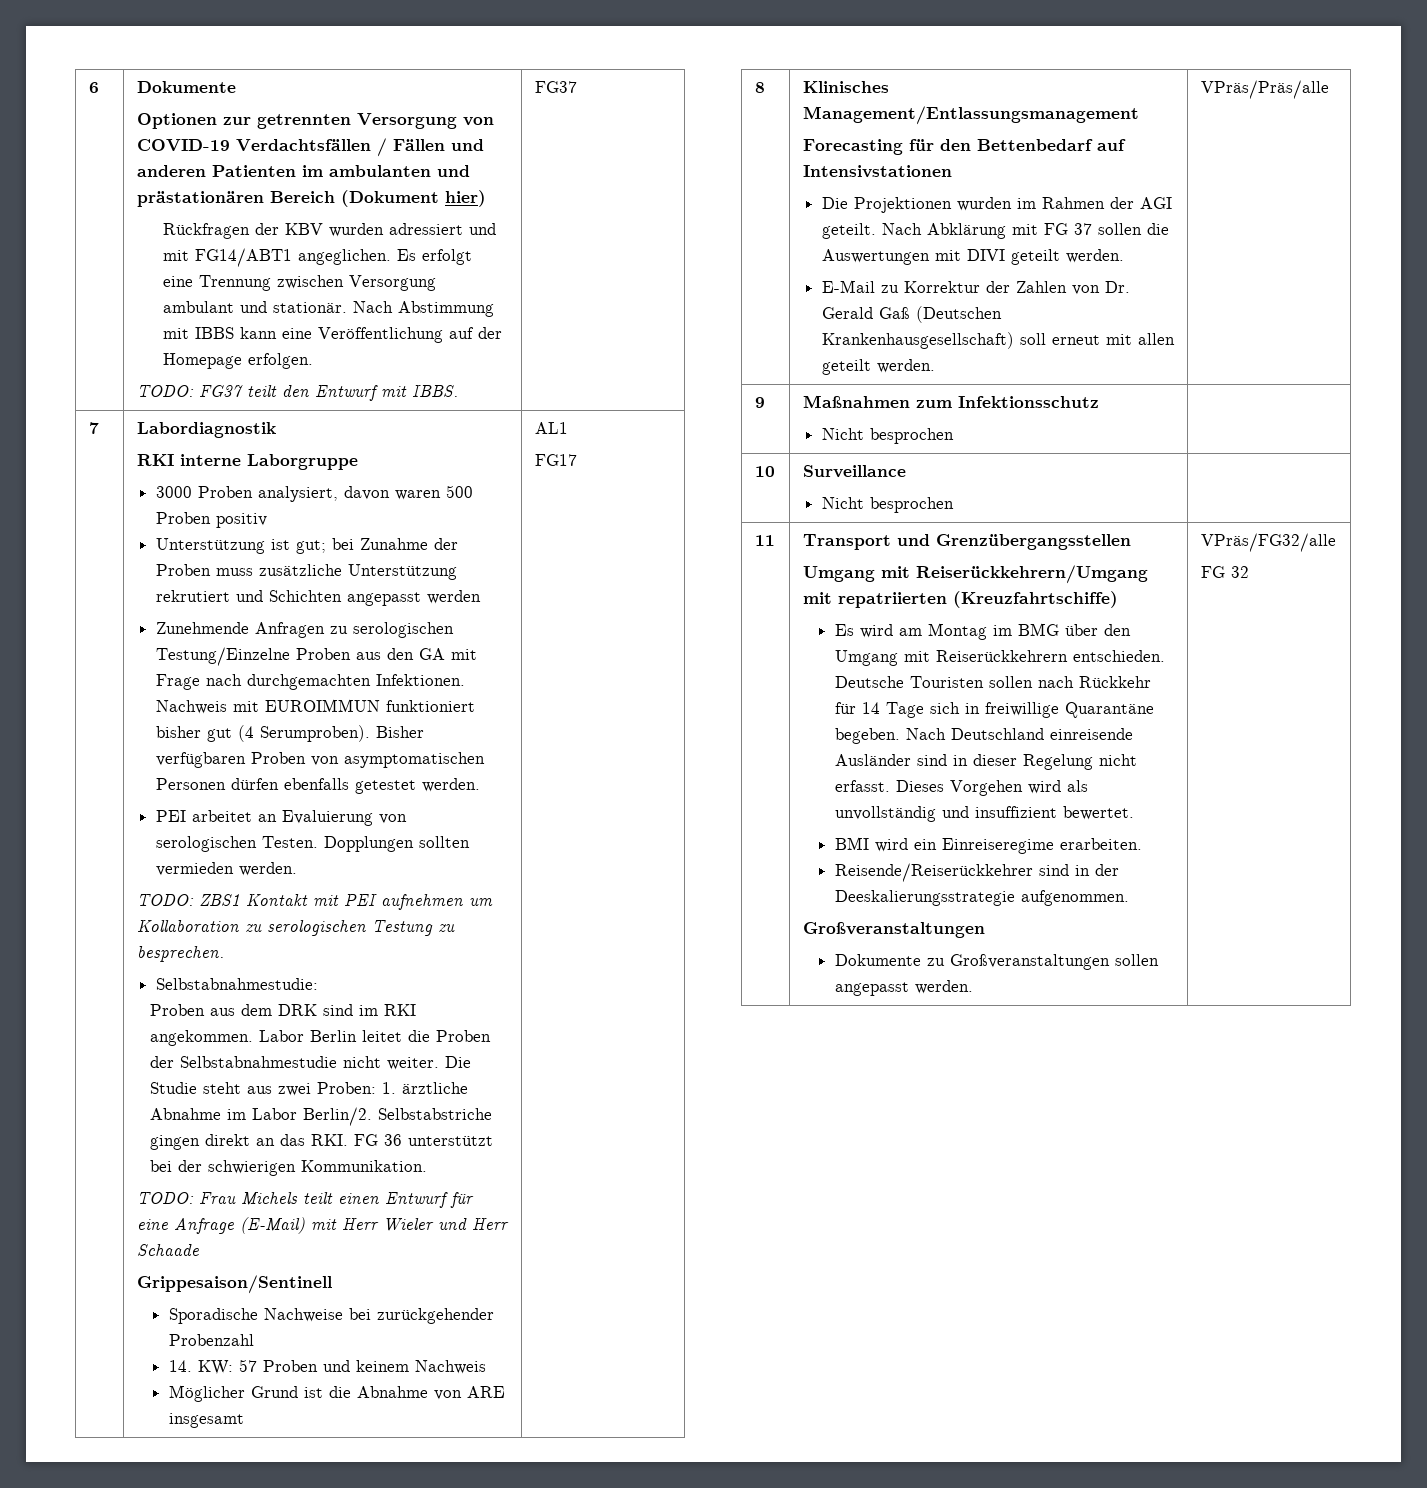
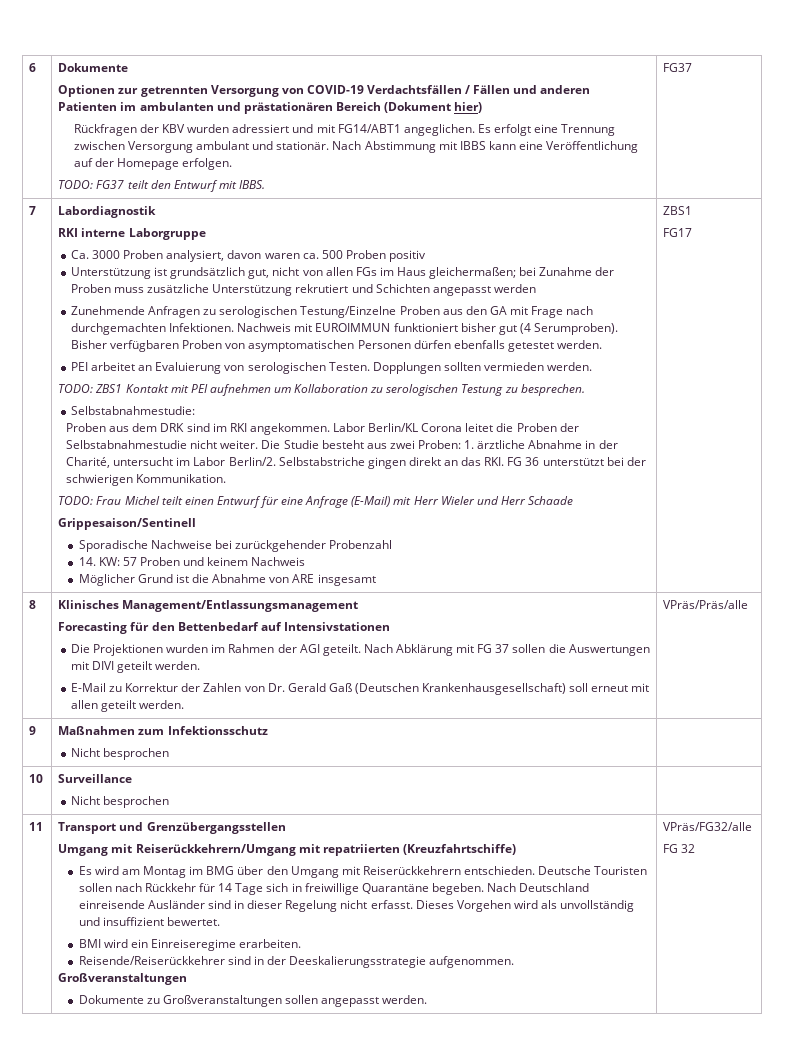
(358, 462) none -> [71,250,90,259] Ca.
(441, 495) none -> [302,253,319,259] ca.
[295,540,326,554] gut; -> [170,267,517,279] grundsätzlich gut, nicht von allen FGs im Haus gleichermaßen;
[310,1030,358,1042] Berlin -> [368,423,463,432] Berlin/KL Corona
[203,1082,242,1094] steht -> [321,440,364,449] besteht
(222, 1114) none -> [585,440,618,449] [66,457,174,468] in der Charité, untersucht
[240,1192,298,1205] Michels -> [124,496,160,505] Michel
[534,422,568,434] AL1 -> [663,206,693,215] ZBS1

